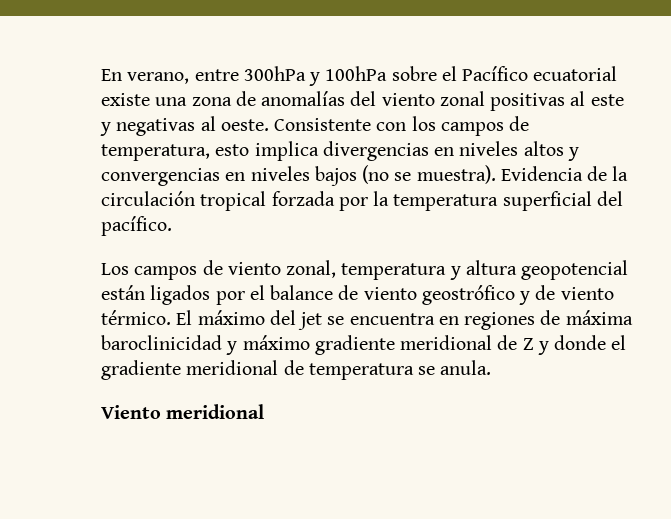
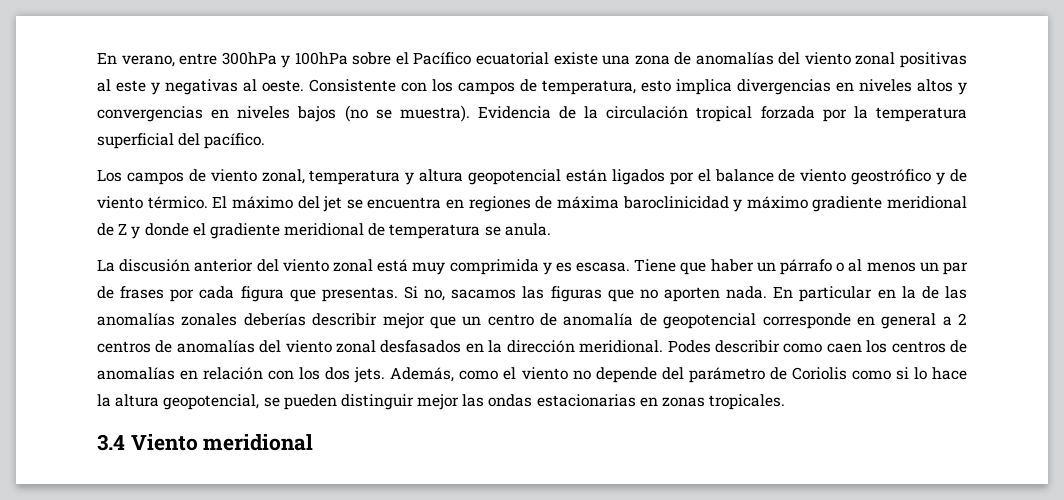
(492, 367) none -> [97,259,968,275] [97,286,967,302] [97,313,967,329] [97,340,967,353] [97,367,967,383] [97,394,786,410] [97,434,125,451] La discusión anterior del viento zonal está muy comprimida y es escasa. Tiene que haber un párrafo o al menos un par de frases por cada figura que presentas. Si no, sacamos las figuras que no aporten nada. En particular en la de las anomalías zonales deberías describir mejor que un centro de anomalía de geopotencial corresponde en general a 2 centros de anomalías del viento zonal desfasados en la dirección meridional. Podes describir como caen los centros de anomalías en relación con los dos jets. Además, como el viento no depende del parámetro de Coriolis como si lo hace la altura geopotencial, se pueden distinguir mejor las ondas estacionarias en zonas tropicales. // 3.4

